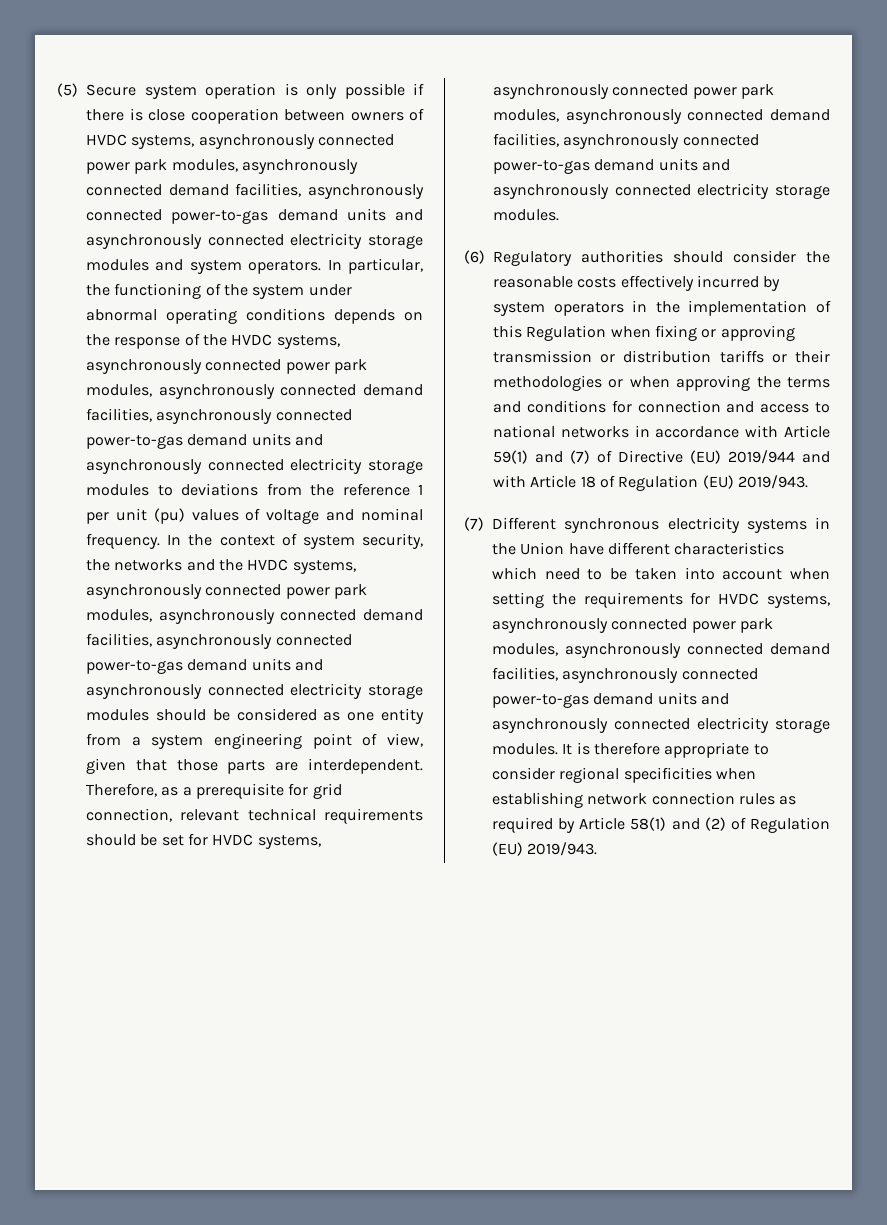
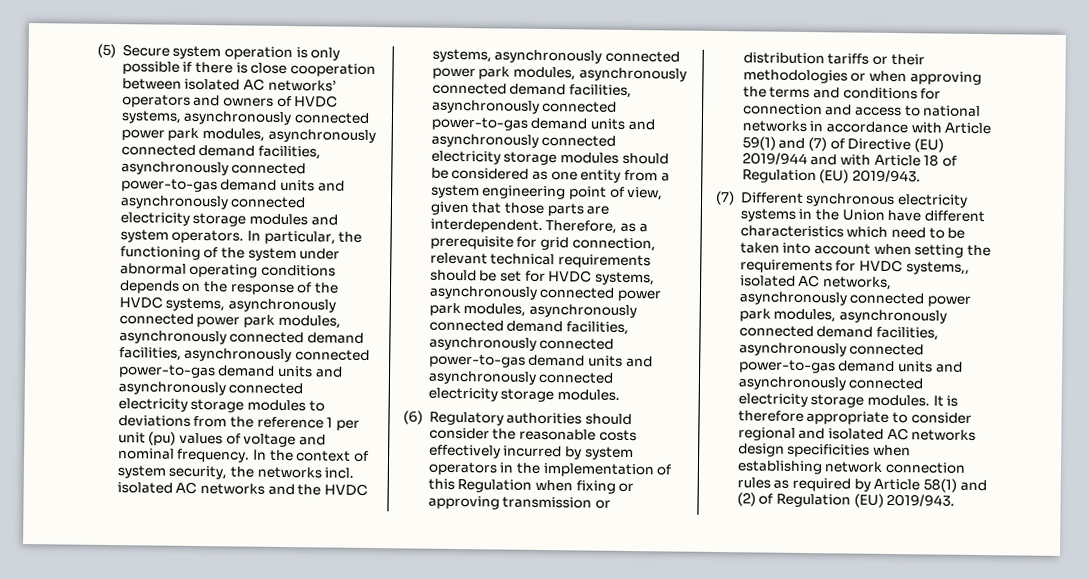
(345, 115) none -> [184,78,336,92] [121,94,221,108] isolated AC networks’ operators and
(183, 565) none -> [324,467,355,479] [116,481,266,495] incl. isolated AC networks
[767,594,830,608] systems, -> [905,261,970,275] [739,274,893,291] systems,, isolated AC networks,
(620, 775) none -> [798,427,977,441] [737,443,785,457] and isolated AC networks design

